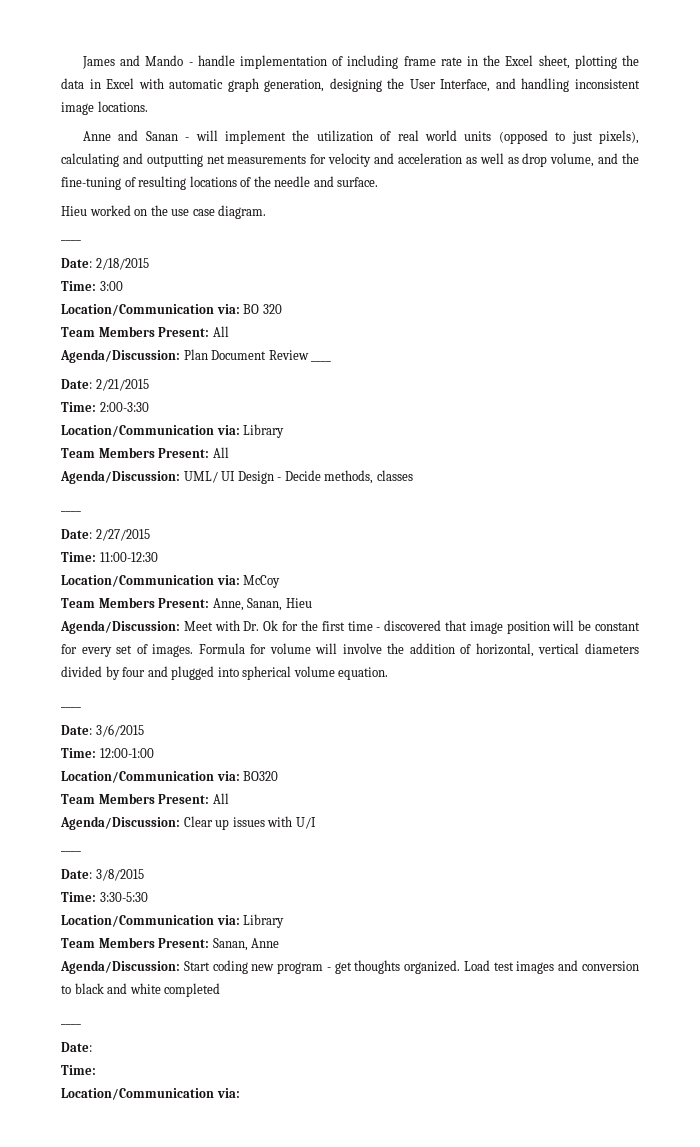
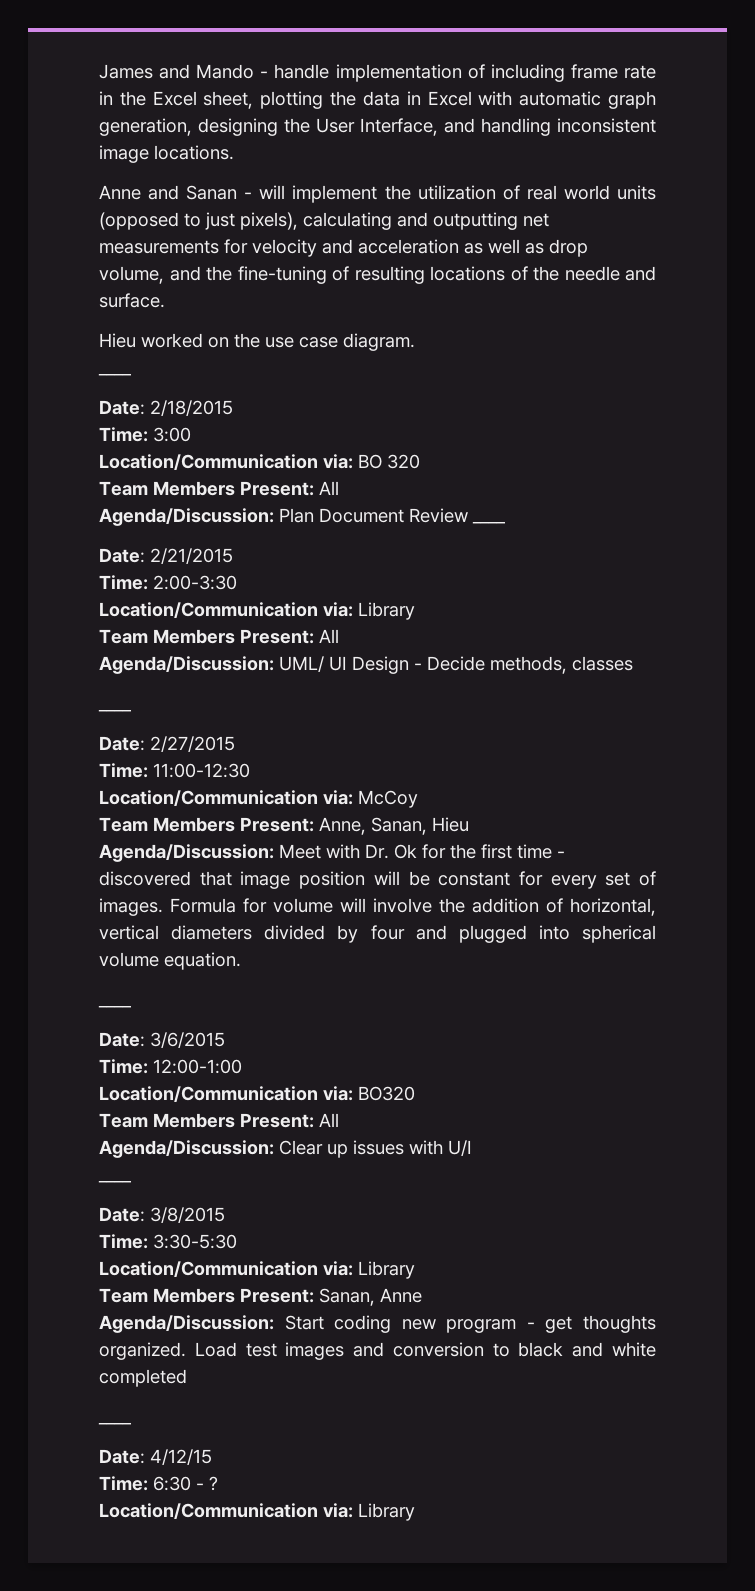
[61,1065,96,1075] [61,1088,240,1100] // Time: // Location/Communication via: -> [150,1449,212,1465] [99,1476,218,1491] [99,1503,415,1521] 4/12/15 // Time: 6:30 - ? // Location/Communication via: Library

